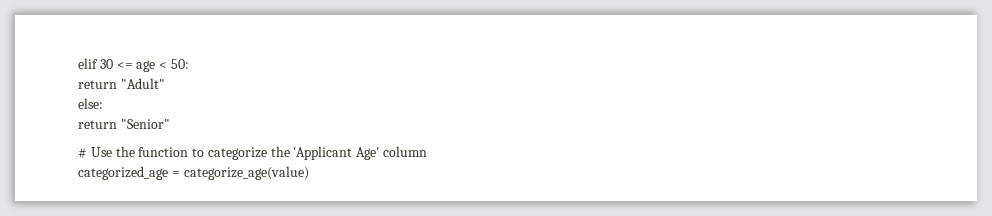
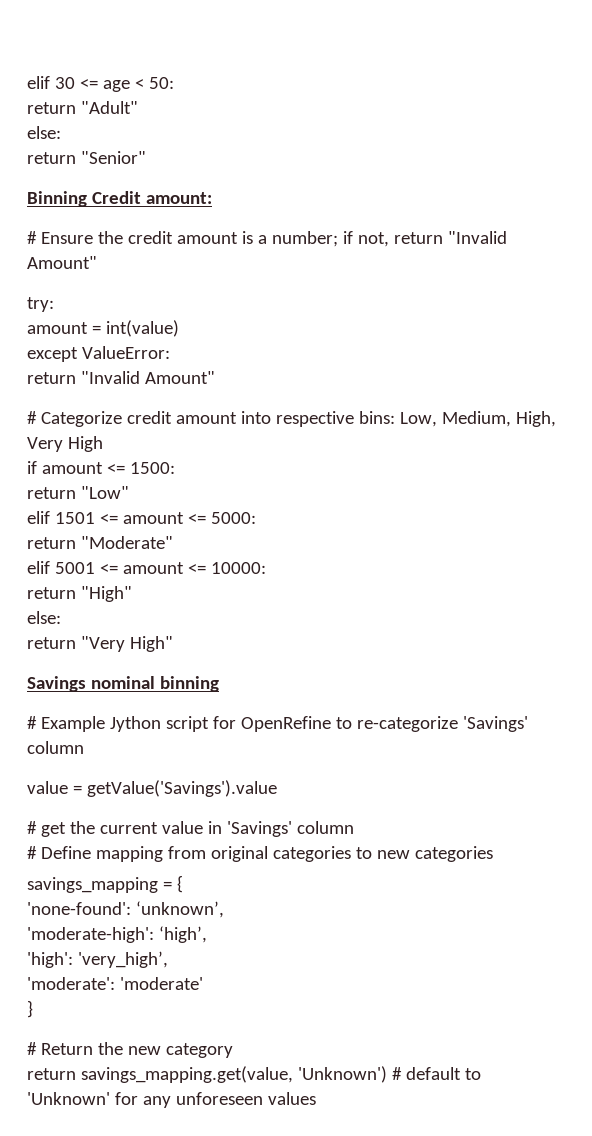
[78,146,428,160] [78,166,309,180] # Use the function to categorize the 'Applicant Age' column // categorized_age = categorize_age(value) -> [27,191,212,207] [27,231,507,247] [27,256,97,269] [27,297,54,312] [27,320,179,337] [27,346,170,362] [27,371,215,384] [27,411,556,427] [27,436,103,452] [27,461,175,474] [27,486,129,499] [27,511,256,524] [27,536,173,549] [27,561,266,574] [27,586,132,602] [27,611,61,624] [27,636,173,652] [27,676,219,692] [27,716,528,732] [27,741,84,754] [27,780,277,797] [27,821,354,837] [27,846,493,862] [27,875,183,893] [27,901,224,918] [27,926,207,943] [27,951,168,968] [27,977,203,990] [27,1000,33,1018] [27,1042,233,1058] [27,1066,481,1083] [27,1092,316,1108] Binning Credit amount: // # Ensure the credit amount is a number; if not, return "Invalid Amount" // try: // amount = int(value) // except ValueError: // return "Invalid Amount" // # Categorize credit amount into respective bins: Low, Medium, High, Very High // if amount <= 1500: // return "Low" // elif 1501 <= amount <= 5000: // return "Moderate" // elif 5001 <= amount <= 10000: // return "High" // else: // return "Very High" // Savings nominal binning // # Example Jython script for OpenRefine to re-categorize 'Savings' column // value = getValue('Savings').value // # get the current value in 'Savings' column // # Define mapping from original categories to new categories // savings_mapping = { // 'none-found': ‘unknown’, // 'moderate-high': ‘high’, // 'high': 'very_high’, // 'moderate': 'moderate' // } // # Return the new category // return savings_mapping.get(value, 'Unknown') # default to 'Unknown' for any unforeseen values

